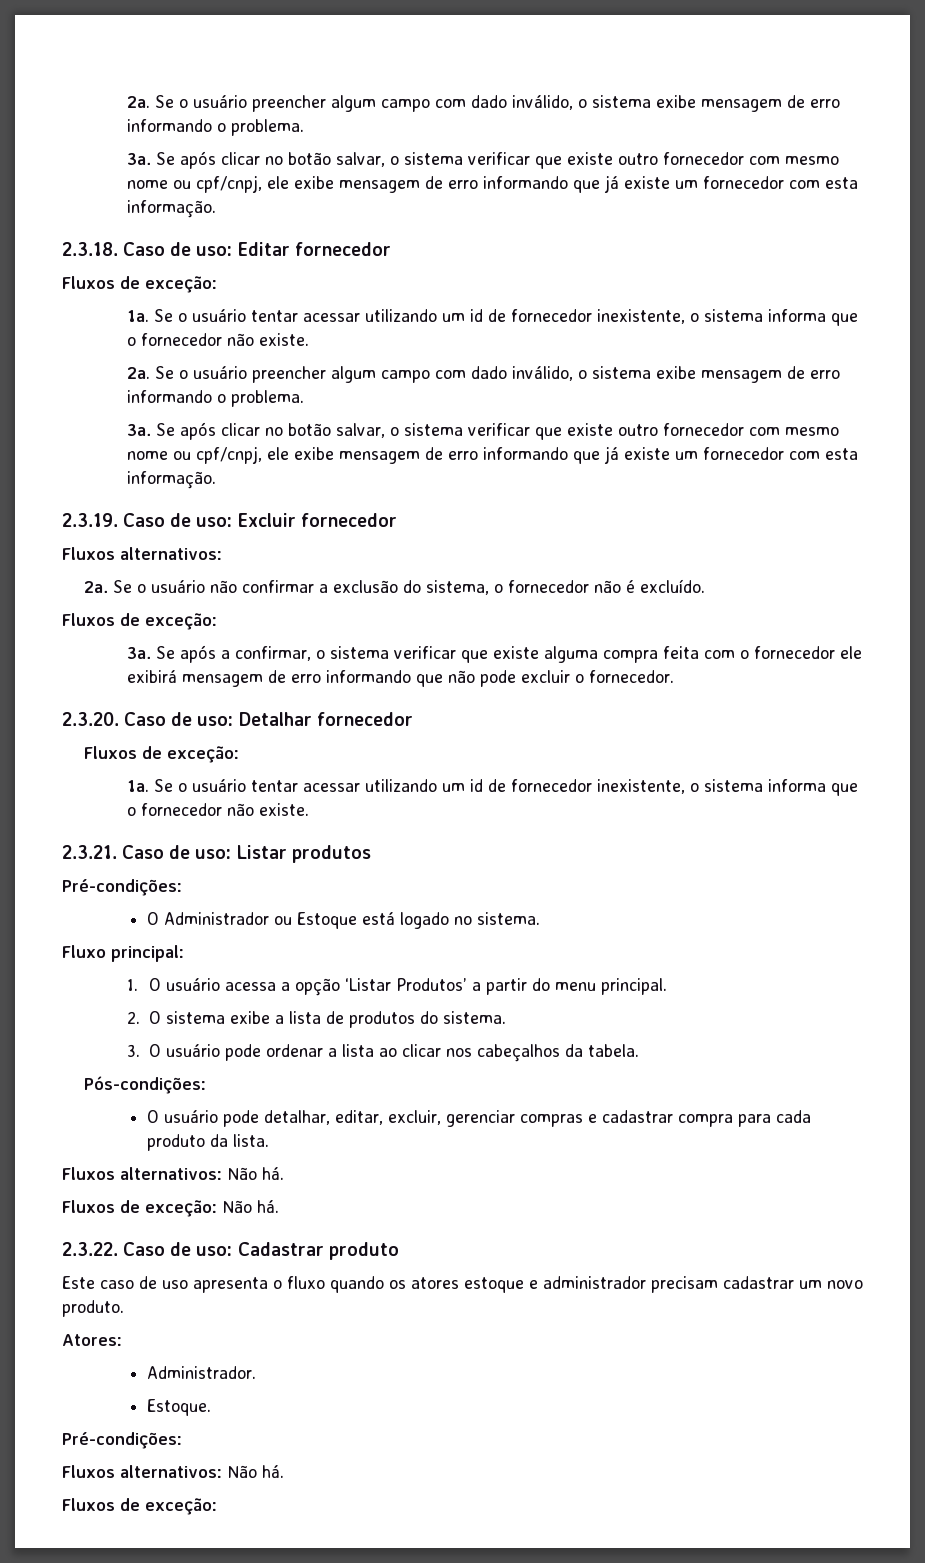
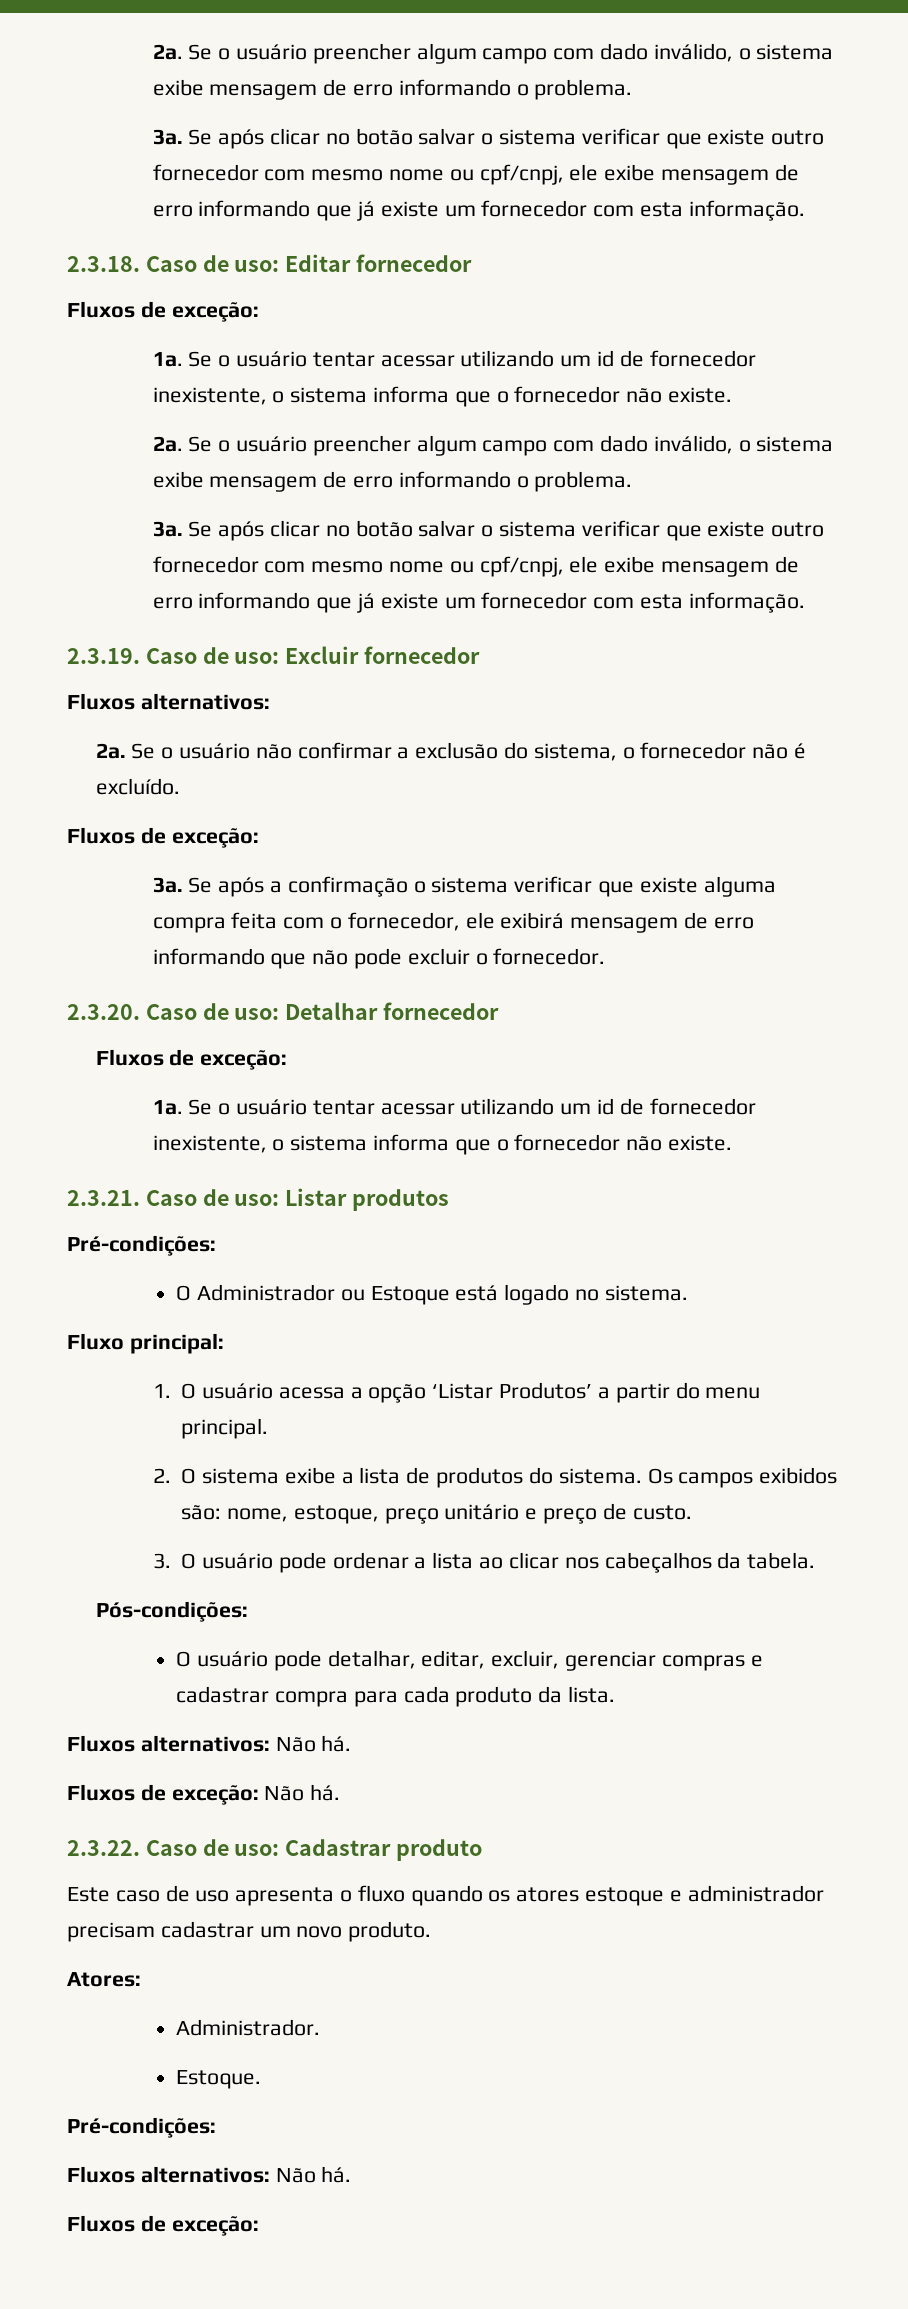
[336,152,386,167] salvar, -> [418,128,476,145] salvar
[336,423,386,438] salvar, -> [418,520,476,537] salvar
[235,646,312,661] confirmar, -> [287,876,408,897] confirmação
[754,646,836,659] fornecedor -> [347,912,460,931] fornecedor,
(507, 1017) none -> [647,1467,838,1488] [181,1503,692,1524] Os campos exibidos são: nome, estoque, preço unitário e preço de custo.

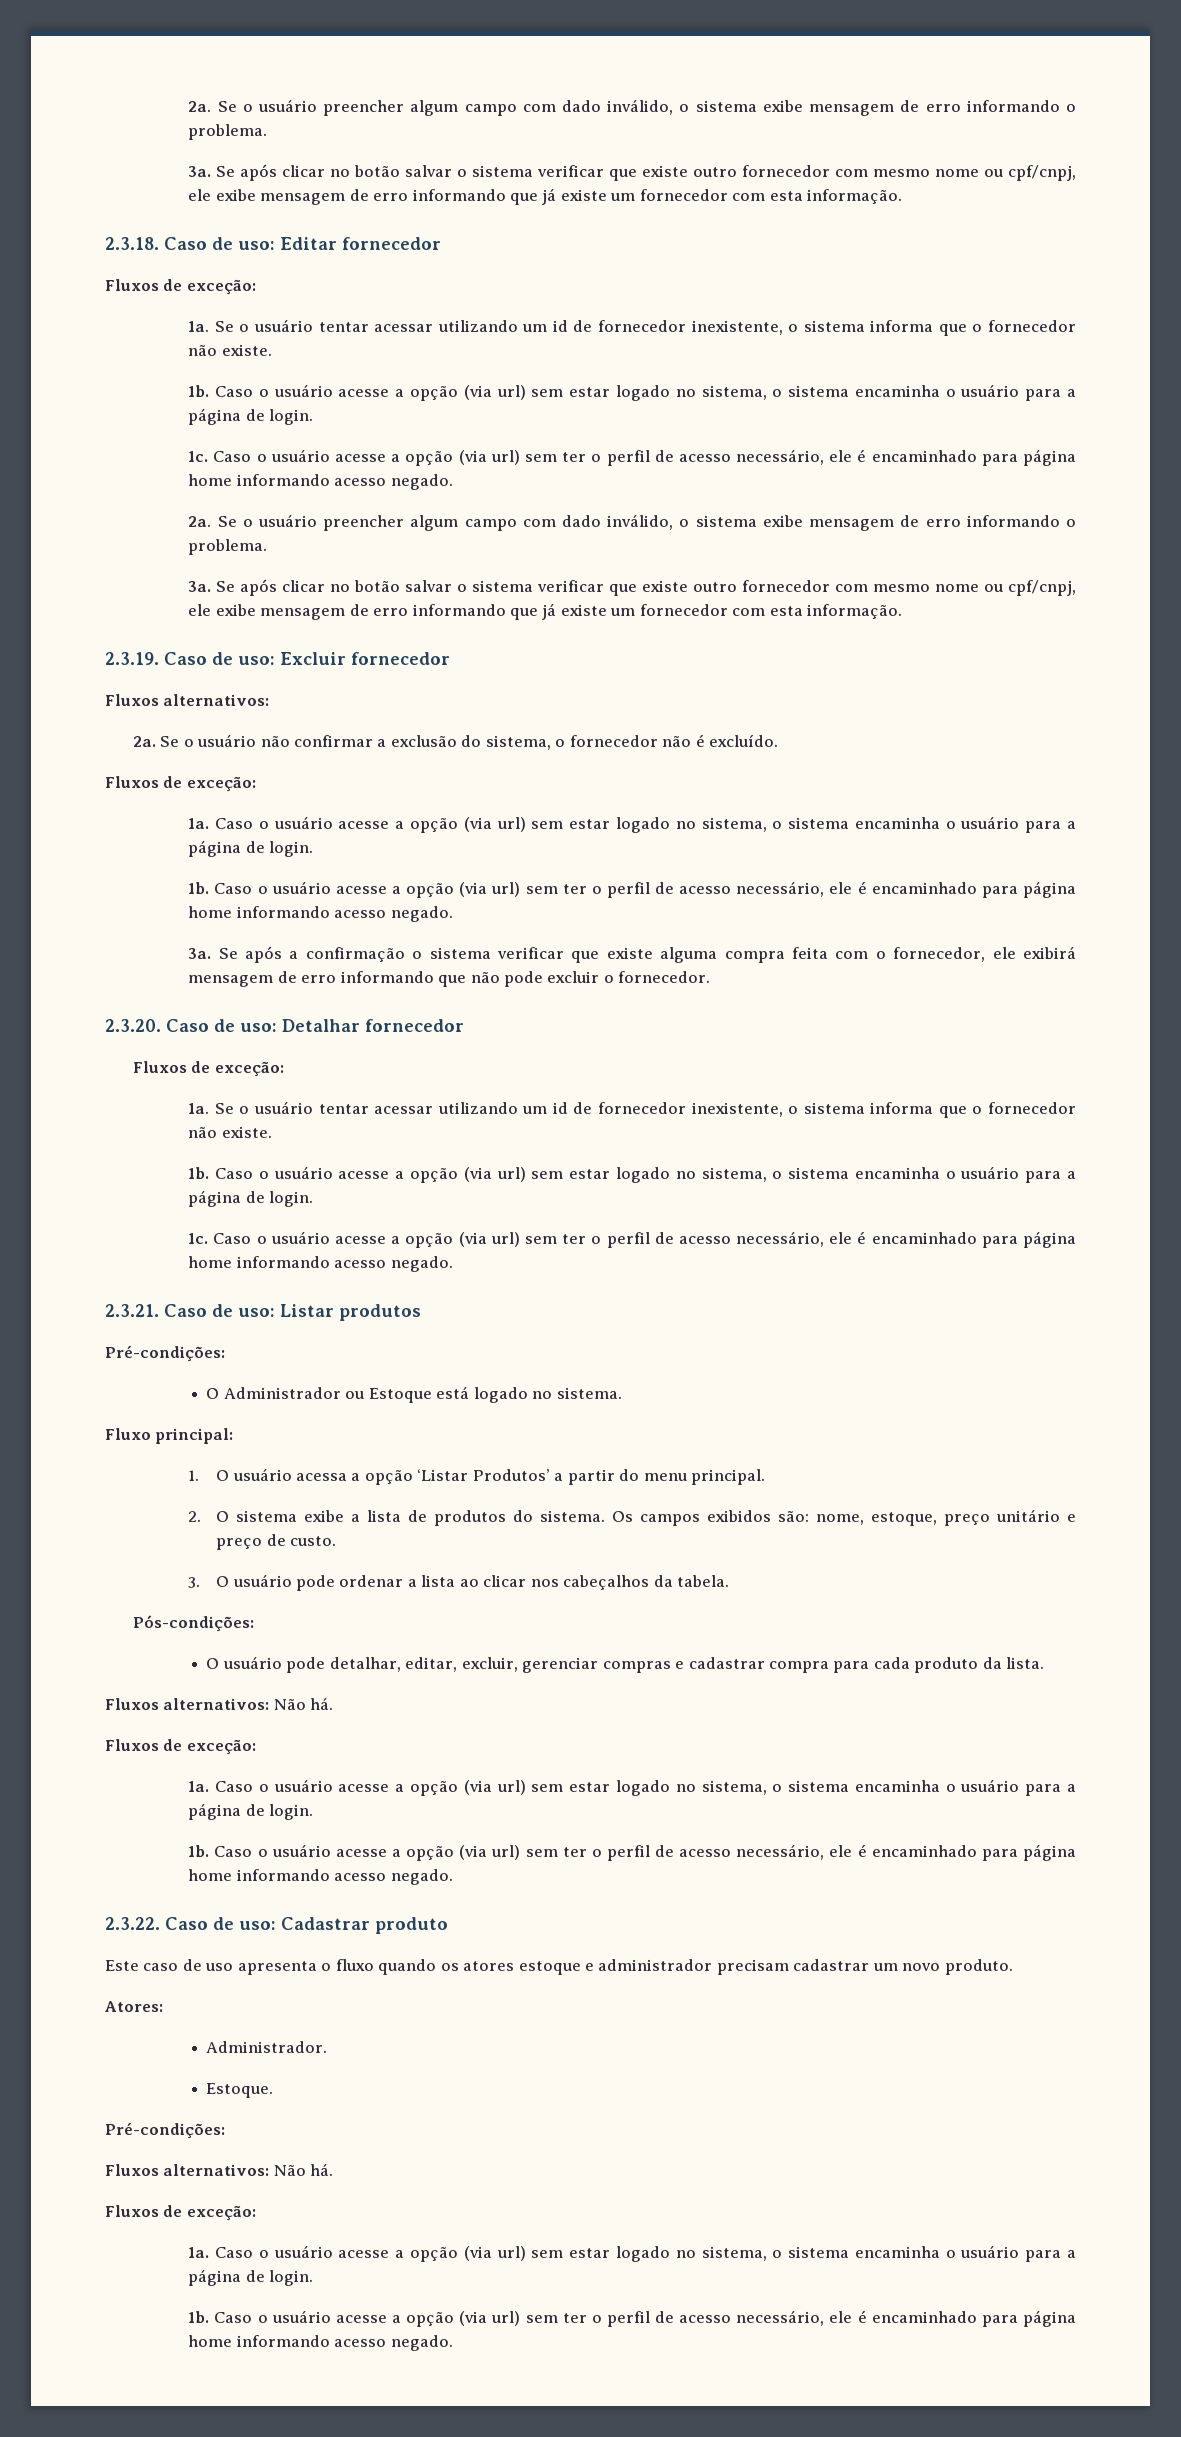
(732, 395) none -> [188,384,1076,401] [188,408,314,425] [188,449,1076,466] [188,474,453,490] // 1b. Caso o usuário acesse a opção (via url) sem estar logado no sistema, o sistema encaminha o usuário para a página de login. // 1c. Caso o usuário acesse a opção (via url) sem ter o perfil de acesso necessário, ele é encaminhado para página home informando acesso negado.
(259, 838) none -> [188,816,1076,833] [188,840,314,857] [188,881,1076,898] [188,906,453,922] // 1a. Caso o usuário acesse a opção (via url) sem estar logado no sistema, o sistema encaminha o usuário para a página de login. // 1b. Caso o usuário acesse a opção (via url) sem ter o perfil de acesso necessário, ele é encaminhado para página home informando acesso negado.
(732, 1143) none -> [188,1166,1076,1183] [188,1190,314,1207] [188,1231,1076,1248] [188,1256,453,1272] // 1b. Caso o usuário acesse a opção (via url) sem estar logado no sistema, o sistema encaminha o usuário para a página de login. // 1c. Caso o usuário acesse a opção (via url) sem ter o perfil de acesso necessário, ele é encaminhado para página home informando acesso negado.
[264,1784,341,1801] Não há. -> [188,1779,1076,1796] [188,1803,314,1820] [188,1844,1076,1861] [188,1869,453,1885] // 1a. Caso o usuário acesse a opção (via url) sem estar logado no sistema, o sistema encaminha o usuário para a página de login. // 1b. Caso o usuário acesse a opção (via url) sem ter o perfil de acesso necessário, ele é encaminhado para página home informando acesso negado.
(259, 2226) none -> [188,2245,1076,2262] [188,2269,314,2286] [188,2310,1076,2327] [188,2335,453,2351] // 1a. Caso o usuário acesse a opção (via url) sem estar logado no sistema, o sistema encaminha o usuário para a página de login. // 1b. Caso o usuário acesse a opção (via url) sem ter o perfil de acesso necessário, ele é encaminhado para página home informando acesso negado.

